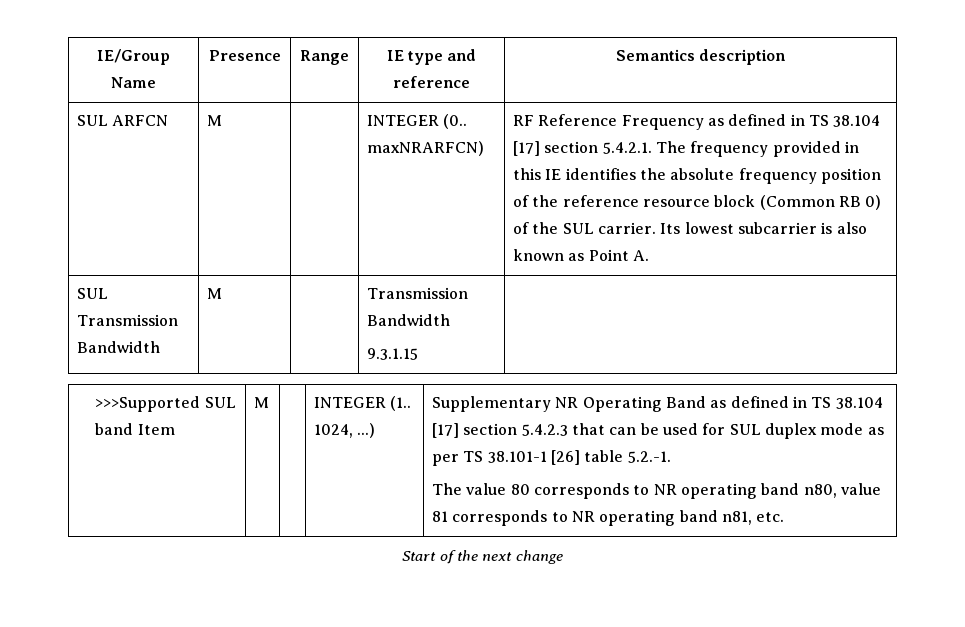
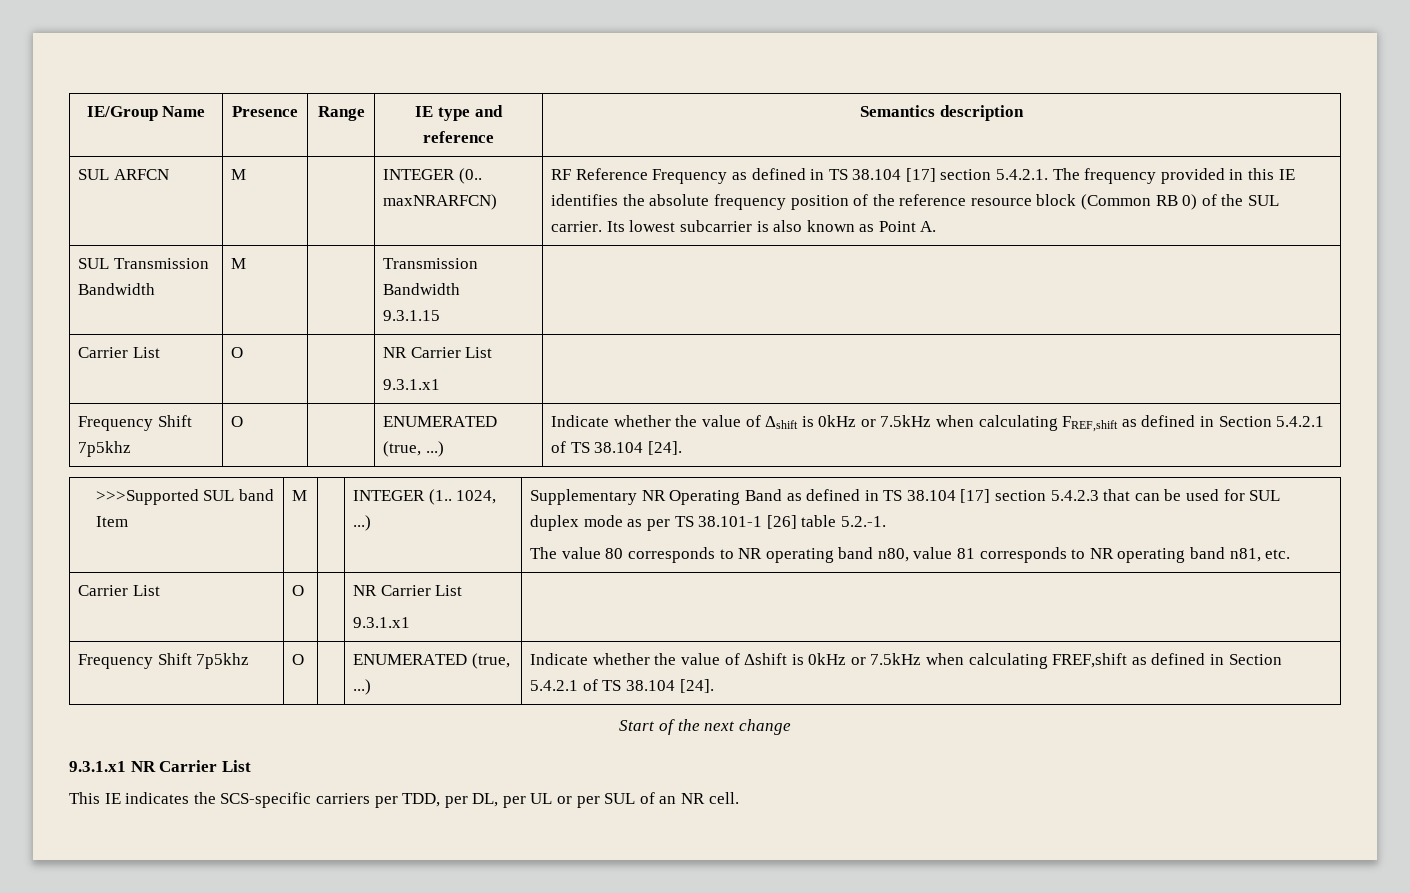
(419, 354) none -> [78,347,160,358] [231,347,244,358] [383,347,493,358] [383,379,441,390] [78,415,192,431] [78,441,132,457] [231,416,244,427] [383,416,498,427] [383,441,444,457] [551,415,1325,432] [551,441,682,455] // Carrier List | O | | NR Carrier List // 9.3.1.x1 | // Frequency Shift 7p5khz | O | | ENUMERATED (true, ...) | Indicate whether the value of Δshift is 0kHz or 7.5kHz when calculating FREF,shift as defined in Section 5.4.2.1 of TS 38.104 [24].
(785, 517) none -> [78,585,160,596] [292,585,305,596] [353,585,463,596] [353,617,411,628] [78,653,250,669] [292,654,305,665] [353,653,510,669] [353,679,372,695] [530,653,1282,669] [530,679,714,693] // Carrier List | O | | NR Carrier List // 9.3.1.x1 | // Frequency Shift 7p5khz | O | | ENUMERATED (true, ...) | Indicate whether the value of Δshift is 0kHz or 7.5kHz when calculating FREF,shift as defined in Section 5.4.2.1 of TS 38.104 [24].
(563, 557) none -> [69,760,251,772] [69,792,739,808] // 9.3.1.x1 NR Carrier List // This IE indicates the SCS-specific carriers per TDD, per DL, per UL or per SUL of an NR cell.

